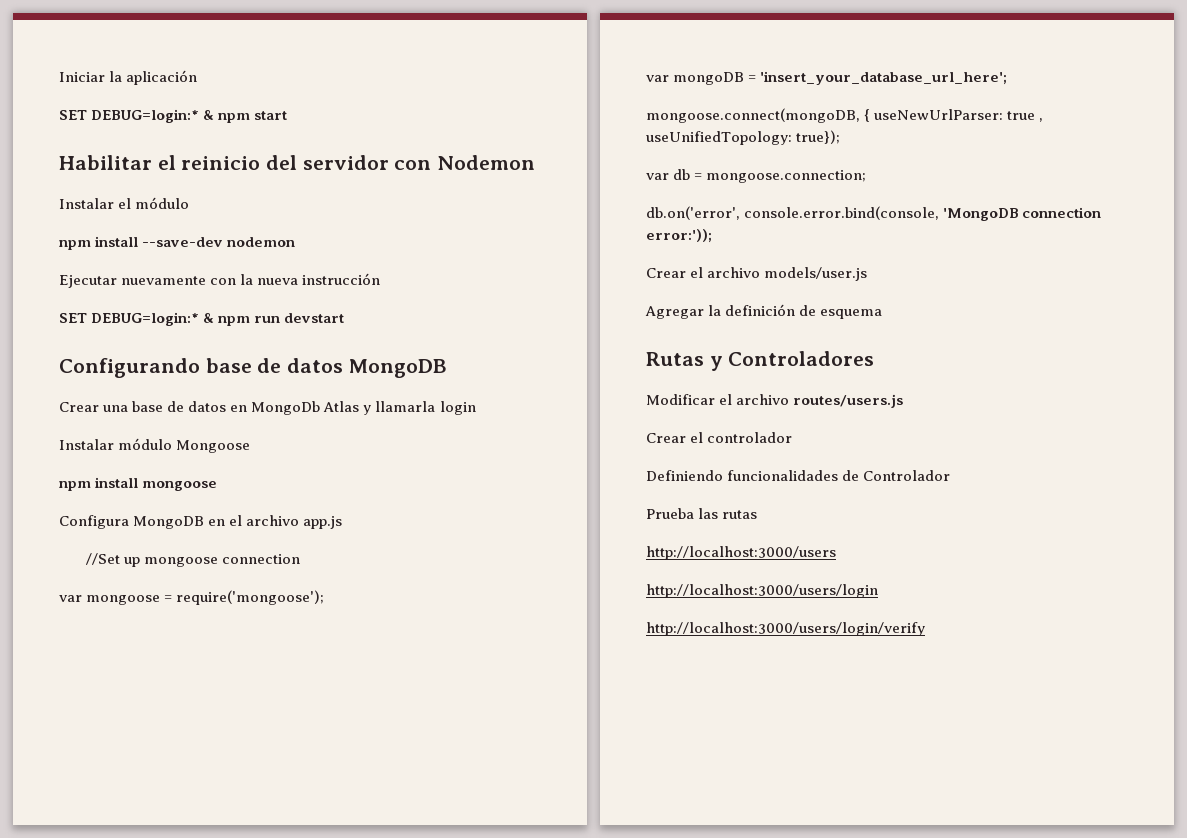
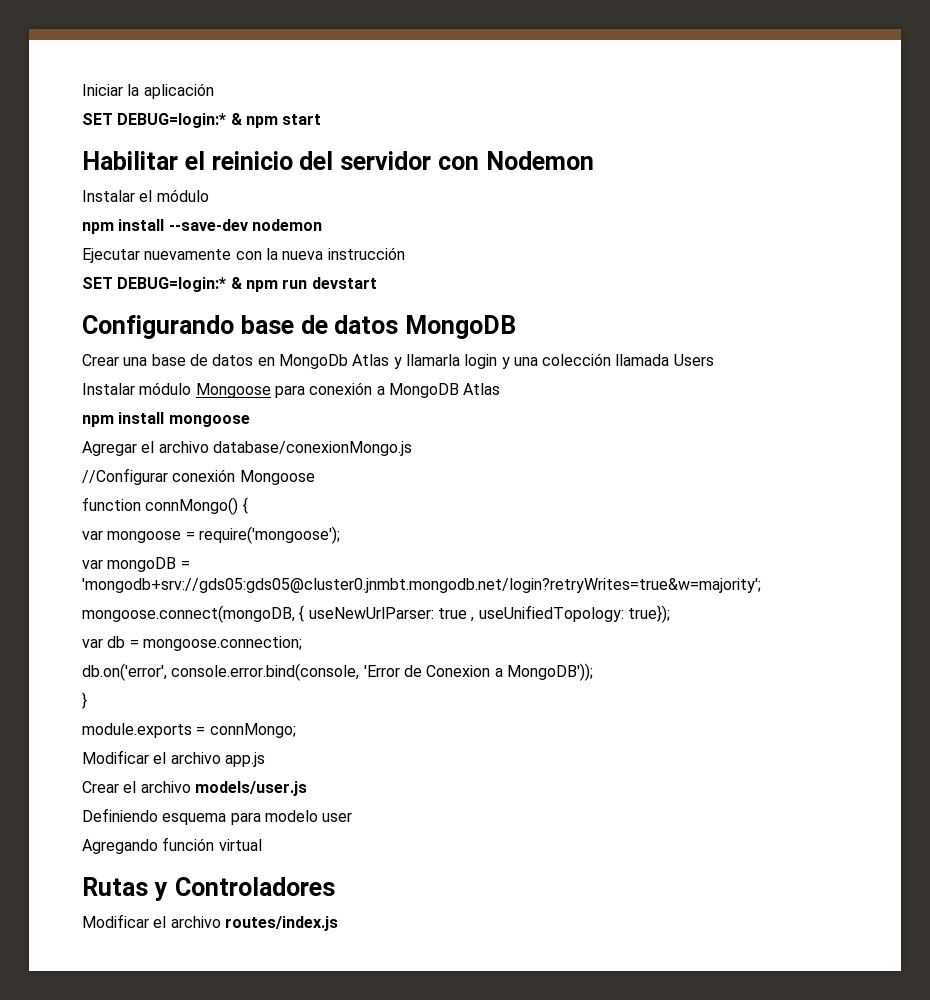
[59,438,251,453] [59,477,218,491] [59,515,343,529] [85,553,300,567] // Instalar módulo Mongoose // npm install mongoose // Configura MongoDB en el archivo app.js // //Set up mongoose connection -> [501,353,714,369] [82,382,501,398] [82,412,250,427] [82,441,412,456] [82,468,315,485] [82,497,248,515] y una colección llamada Users // Instalar módulo Mongoose para conexión a MongoDB Atlas // npm install mongoose // Agregar el archivo database/conexionMongo.js // //Configurar conexión Mongoose // function connMongo() {
[760,71,1008,85] 'insert_your_database_url_here'; -> [82,578,761,593] 'mongodb+srv://gds05:gds05@cluster0.jnmbt.mongodb.net/login?retryWrites=true&w=majority';
[943,207,1102,221] [646,229,712,243] [646,267,868,281] [645,304,883,319] 'MongoDB connection error:')); // Crear el archivo models/user.js // Agregar la definición de esquema -> [363,663,593,681] [82,692,87,709] [82,723,296,738] [82,750,265,767] [82,781,307,796] [82,808,353,825] [82,837,262,854] 'Error de Conexion a MongoDB')); // } // module.exports = connMongo; // Modificar el archivo app.js // Crear el archivo models/user.js // Definiendo esquema para modelo user // Agregando función virtual
[793,394,904,408] [646,432,793,443] [646,470,951,481] [646,508,758,519] [646,546,836,560] [646,584,878,598] [646,622,925,636] routes/users.js // Crear el controlador // Definiendo funcionalidades de Controlador // Prueba las rutas // http://localhost:3000/users // http://localhost:3000/users/login // http://localhost:3000/users/login/verify -> [224,916,338,931] routes/index.js

